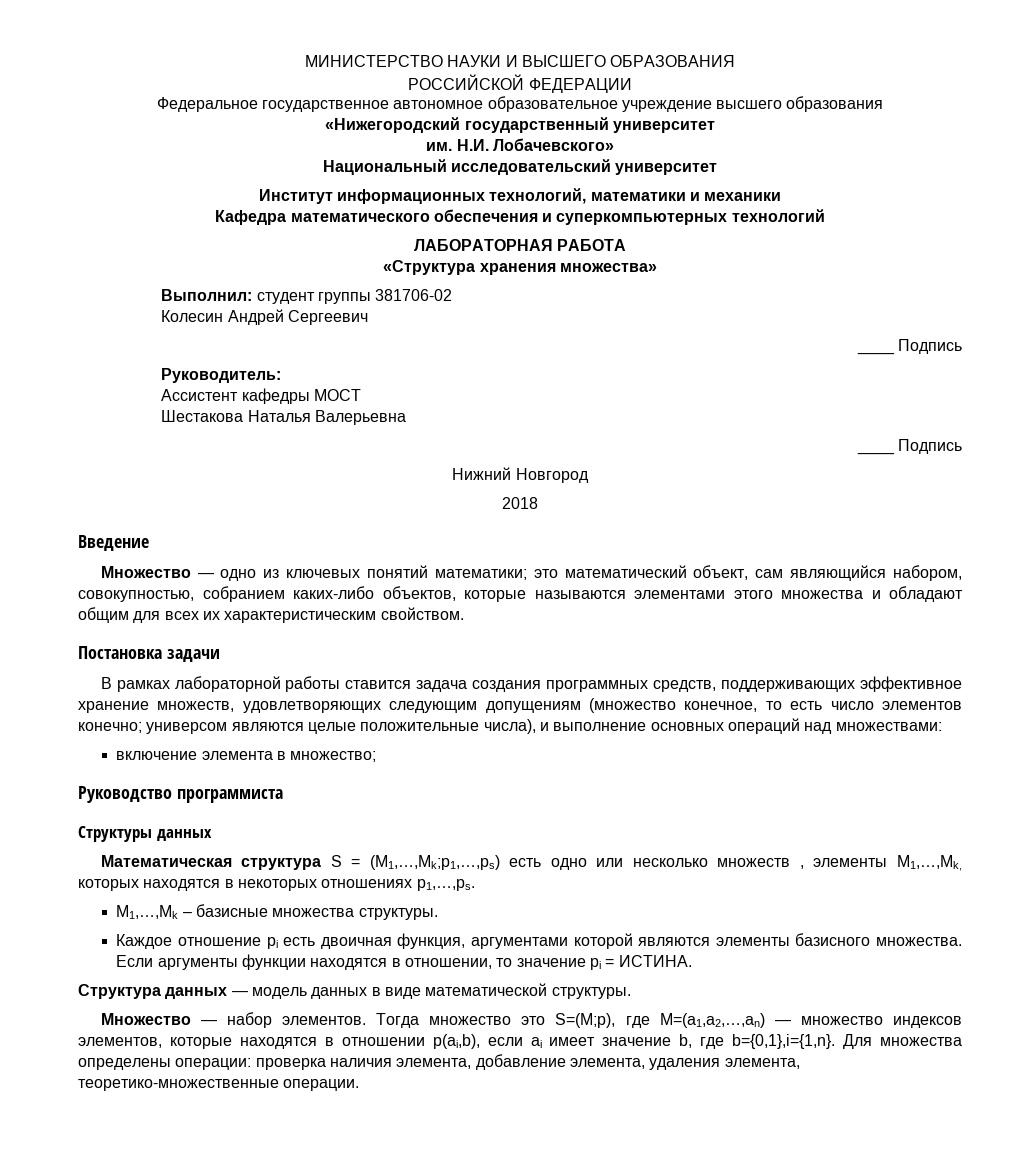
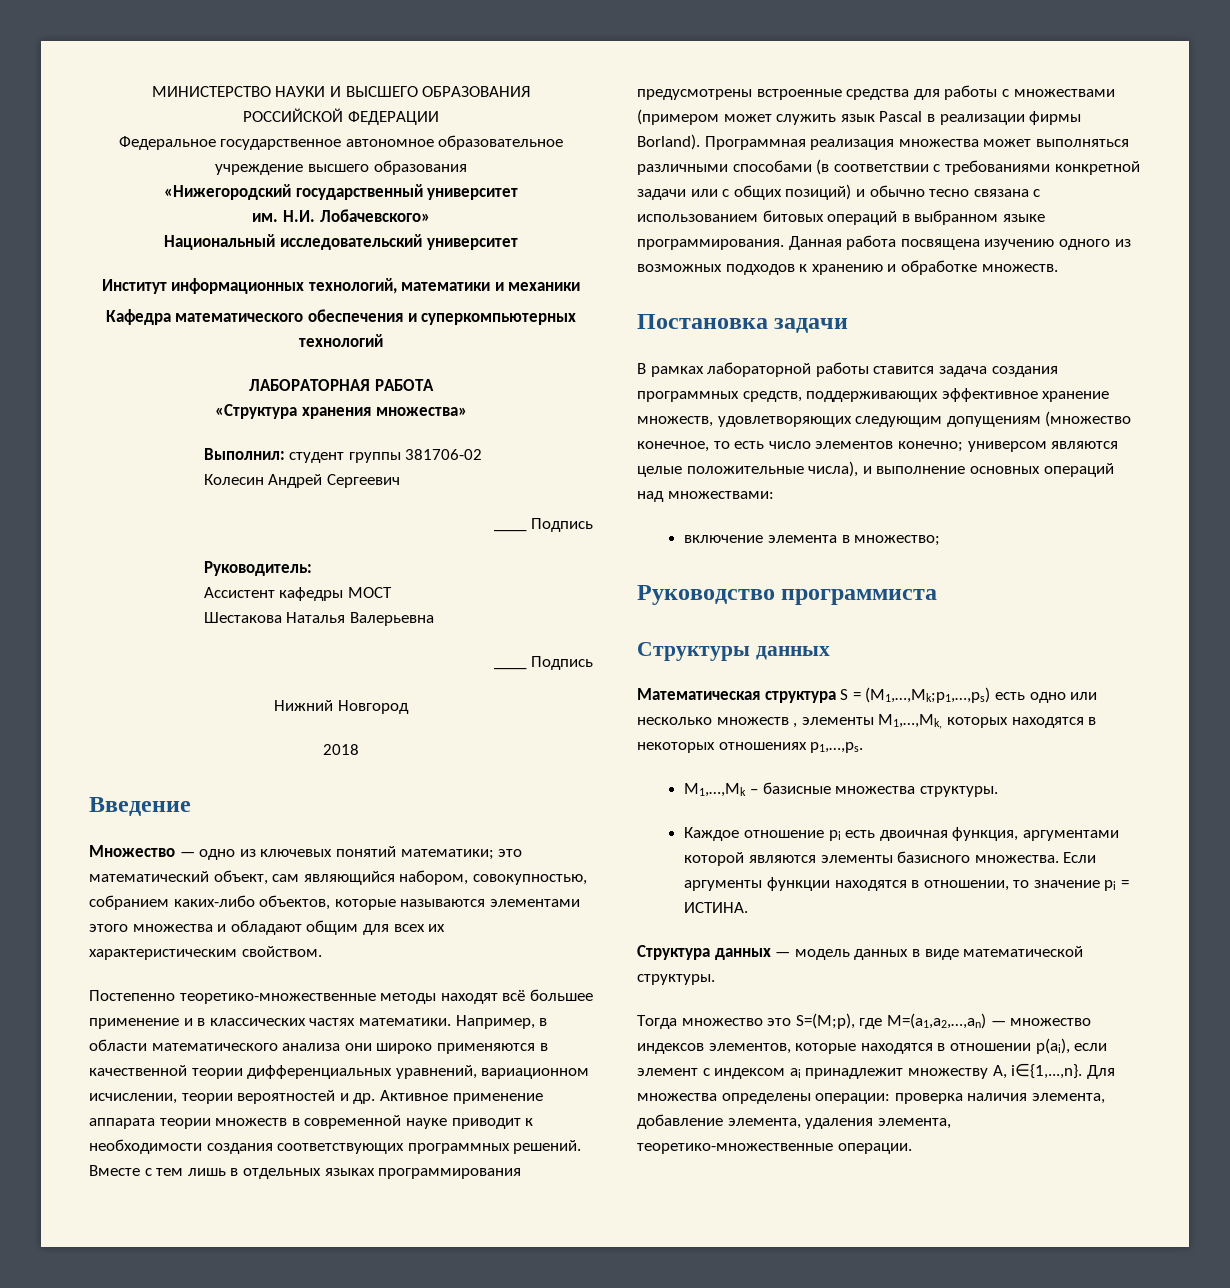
(464, 613) none -> [89,989,593,1004] [89,1015,548,1029] [89,1039,548,1054] [89,1065,590,1079] [89,1090,543,1104] [89,1115,534,1129] [89,1139,582,1154] [89,1165,522,1179] [637,85,1115,100] [637,109,1082,125] [637,134,1129,150] [637,159,1140,175] [637,184,1041,200] [637,210,1045,225] [637,235,1131,250] [637,260,1058,275] // Постепенно теоретико-множественные методы находят всё большее применение и в классических частях математики. Например, в области математического анализа они широко применяются в качественной теории дифференциальных уравнений, вариационном исчислении, теории вероятностей и др. Активное применение аппарата теории множеств в современной науке приводит к необходимости создания соответствующих программных решений. Вместе с тем лишь в отдельных языках программирования предусмотрены встроенные средства для работы с множествами (примером может служить язык Pascal в реализации фирмы Borland). Программная реализация множества может выполняться различными способами (в соответствии с требованиями конкретной задачи или с общих позиций) и обычно тесно связана с использованием битовых операций в выбранном языке программирования. Данная работа посвящена изучению одного из возможных подходов к хранению и обработке множеств.
[100,1012,367,1028] Множество — набор элементов. -> (715, 979) none
[432,1034,836,1049] p(ai,b), если ai имеет значение b, где b={0,1},i={1,n}. -> [1035,1038,1108,1054] [637,1063,1083,1079] p(ai), если элемент с индексом ai принадлежит множеству A, i∈{1,...,n}.

